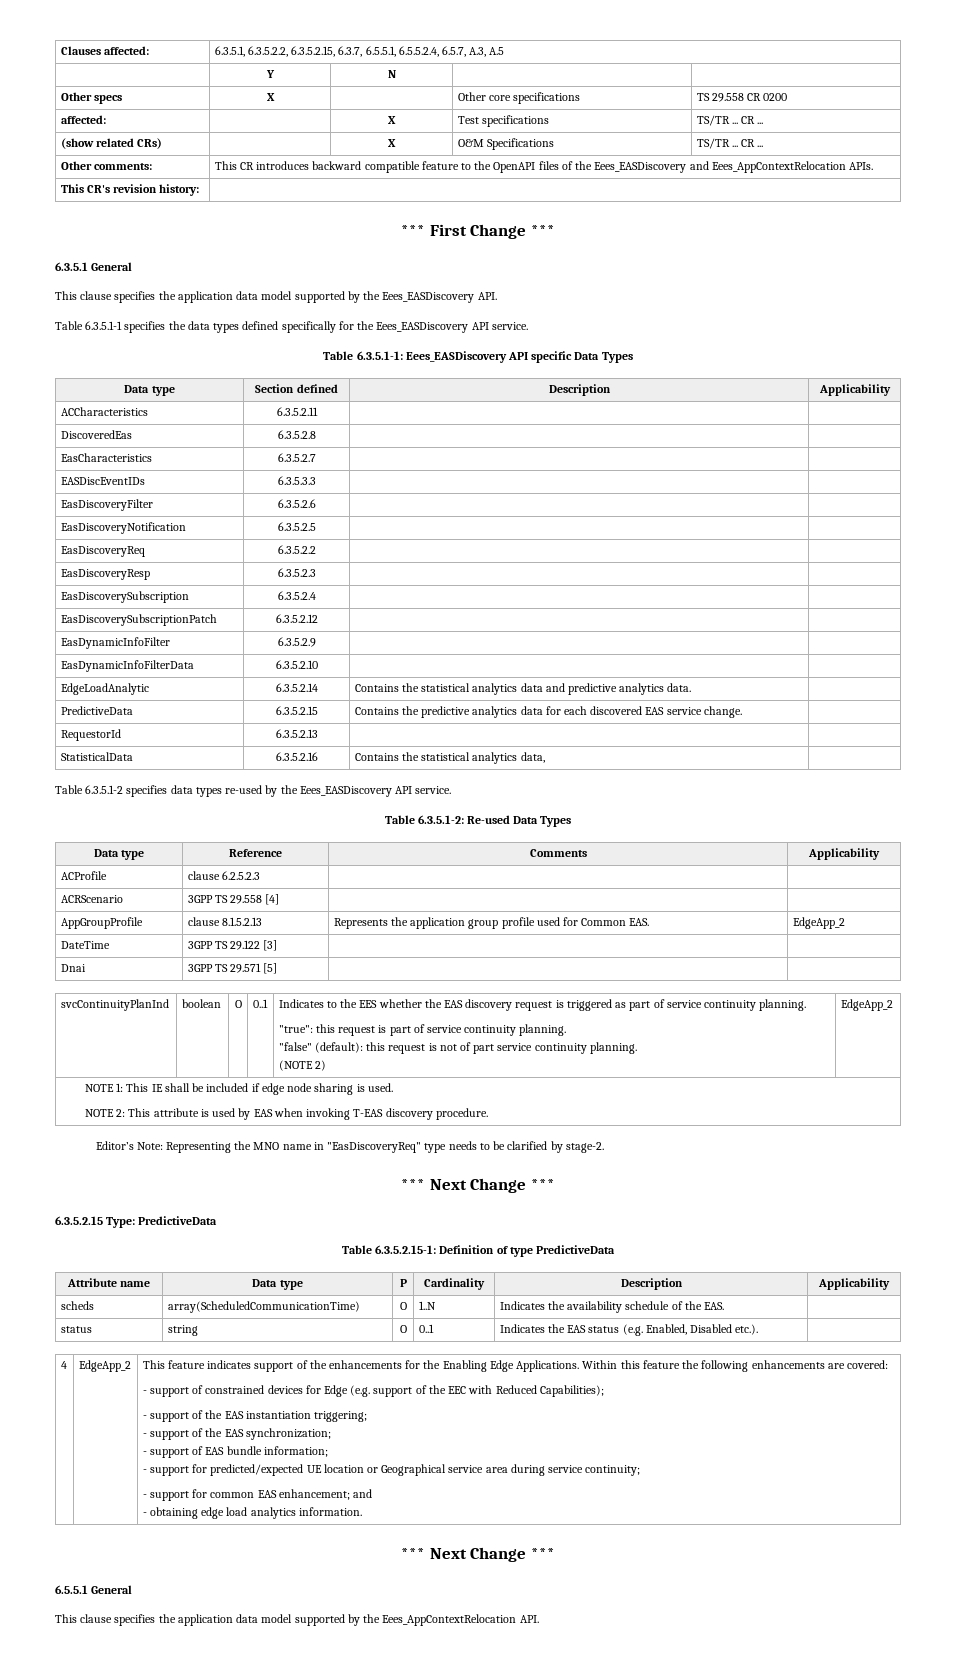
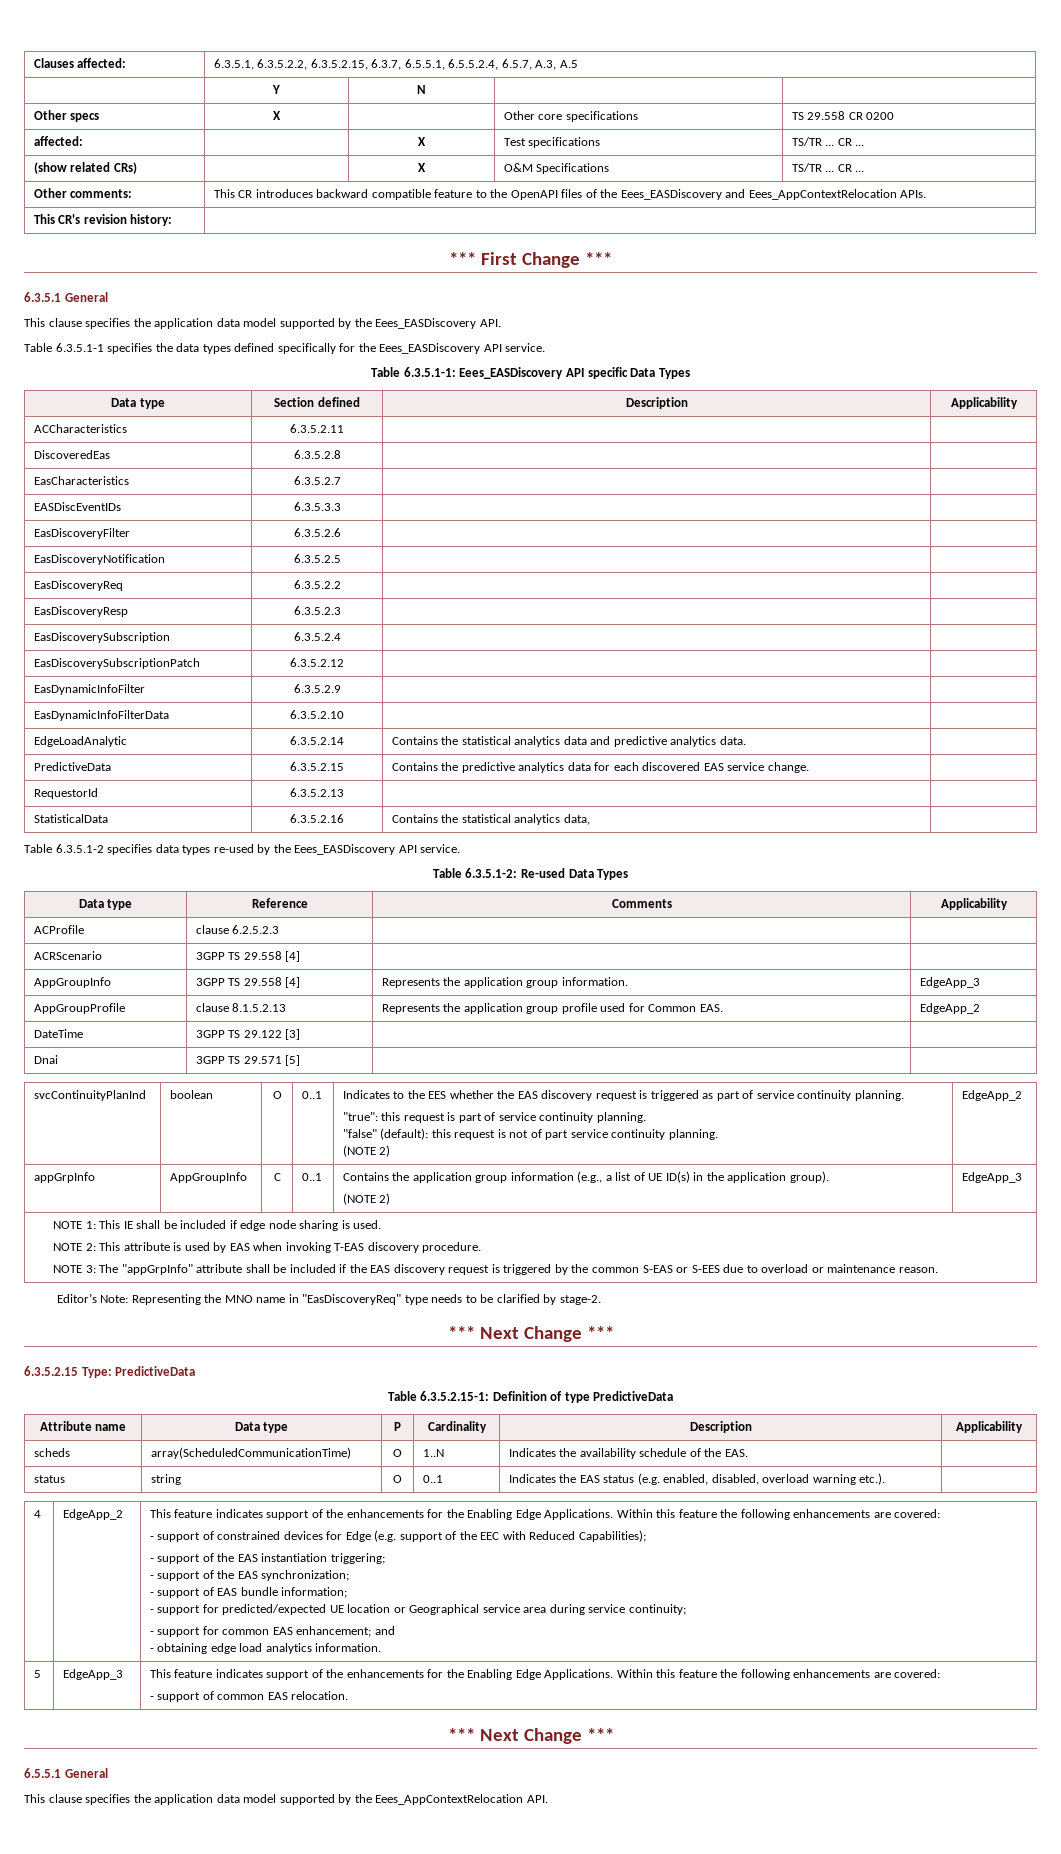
(280, 899) none -> [33,977,111,988] [195,977,301,988] [381,977,628,988] [919,977,980,988] // AppGroupInfo | 3GPP TS 29.558 [4] | Represents the application group information. | EdgeApp_3
(893, 1005) none -> [33,1172,95,1183] [169,1172,247,1183] [273,1173,281,1181] [301,1173,322,1181] [342,1171,829,1183] [342,1193,391,1205] [961,1172,1022,1183] // appGrpInfo | AppGroupInfo | C | 0..1 | Contains the application group information (e.g., a list of UE ID(s) in the application group). // (NOTE 2) | EdgeApp_3
(488, 1114) none -> [53,1264,938,1275] // NOTE 3: The "appGrpInfo" attribute shall be included if the EAS discovery request is triggered by the common S-EAS or S-EES due to overload or maintenance reason.
[645,1324,733,1335] Enabled, Disabled -> [663,1474,856,1485] enabled, disabled, overload warning
(362, 1511) none -> [33,1670,41,1678] [62,1669,123,1680] [149,1669,941,1680] [149,1691,349,1702] // 5 | EdgeApp_3 | This feature indicates support of the enhancements for the Enabling Edge Applications. Within this feature the following enhancements are covered: // - support of common EAS relocation.

